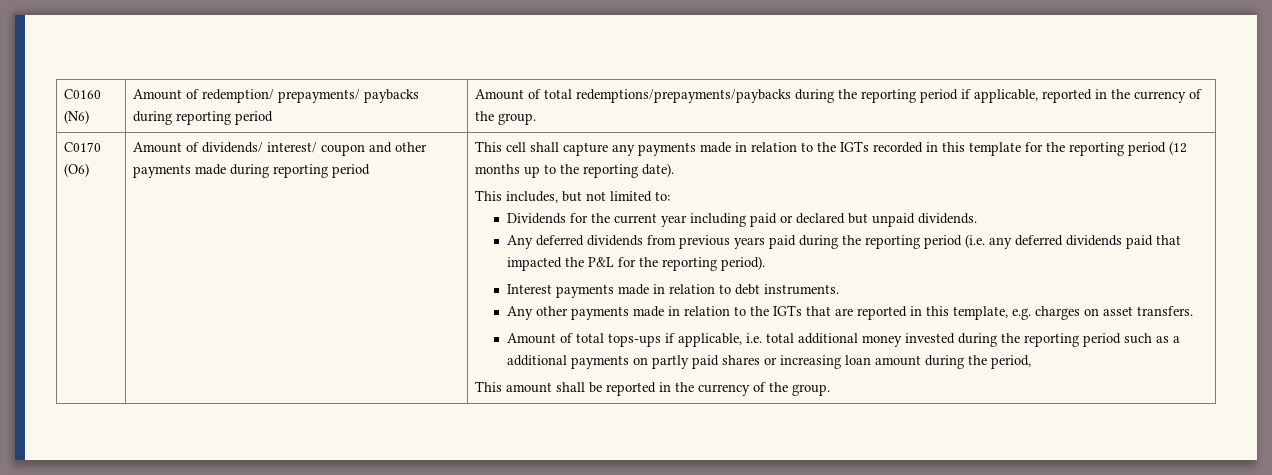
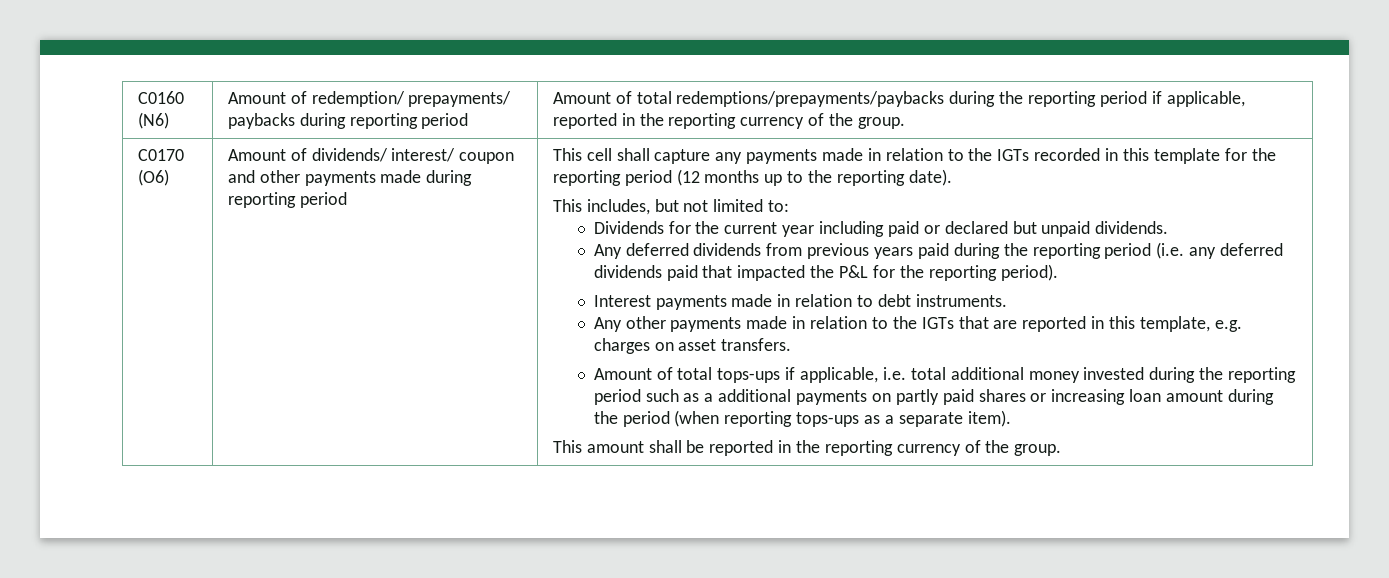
(1131, 94) none -> [668,113,737,129] reporting
[991,355,1032,369] period, -> [622,410,1011,427] period (when reporting tops-ups as a separate item).
(695, 387) none -> [824,440,893,456] reporting

